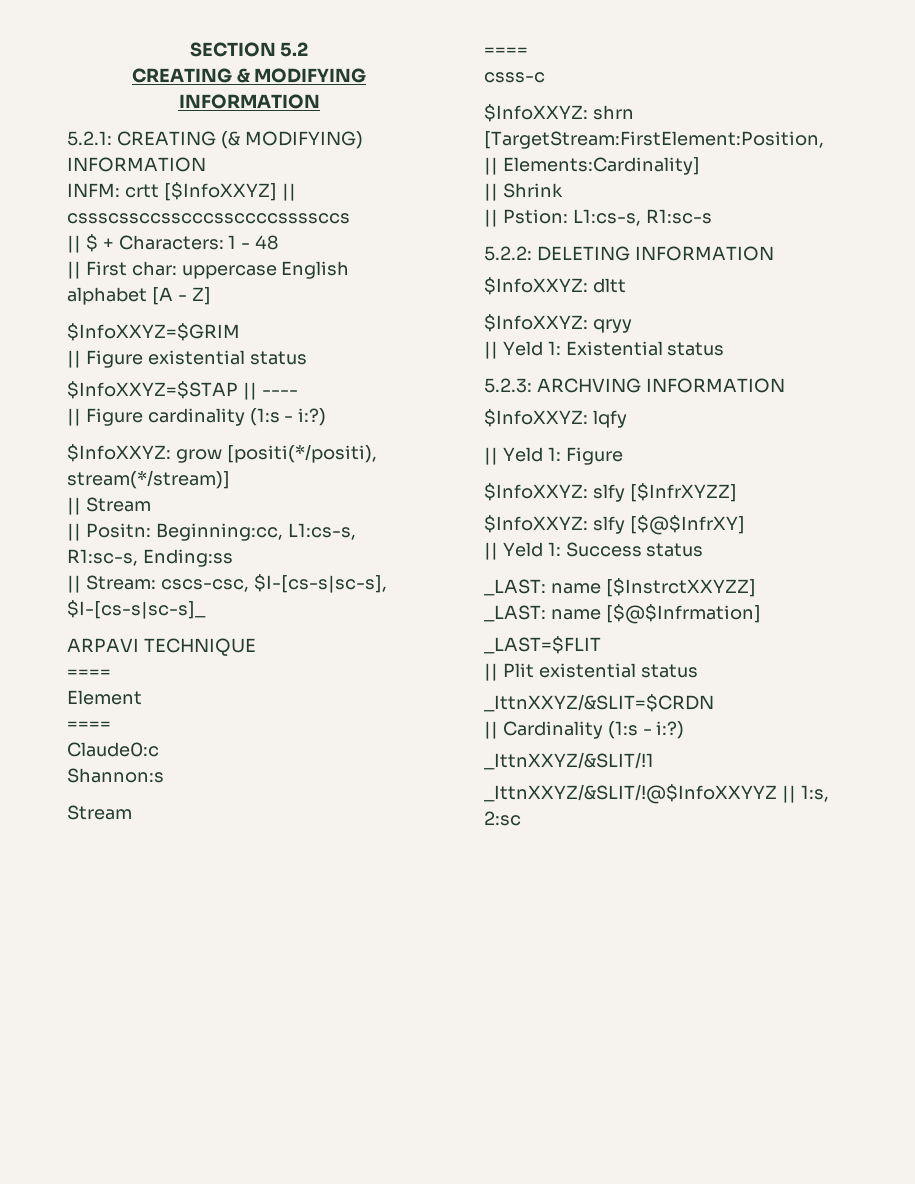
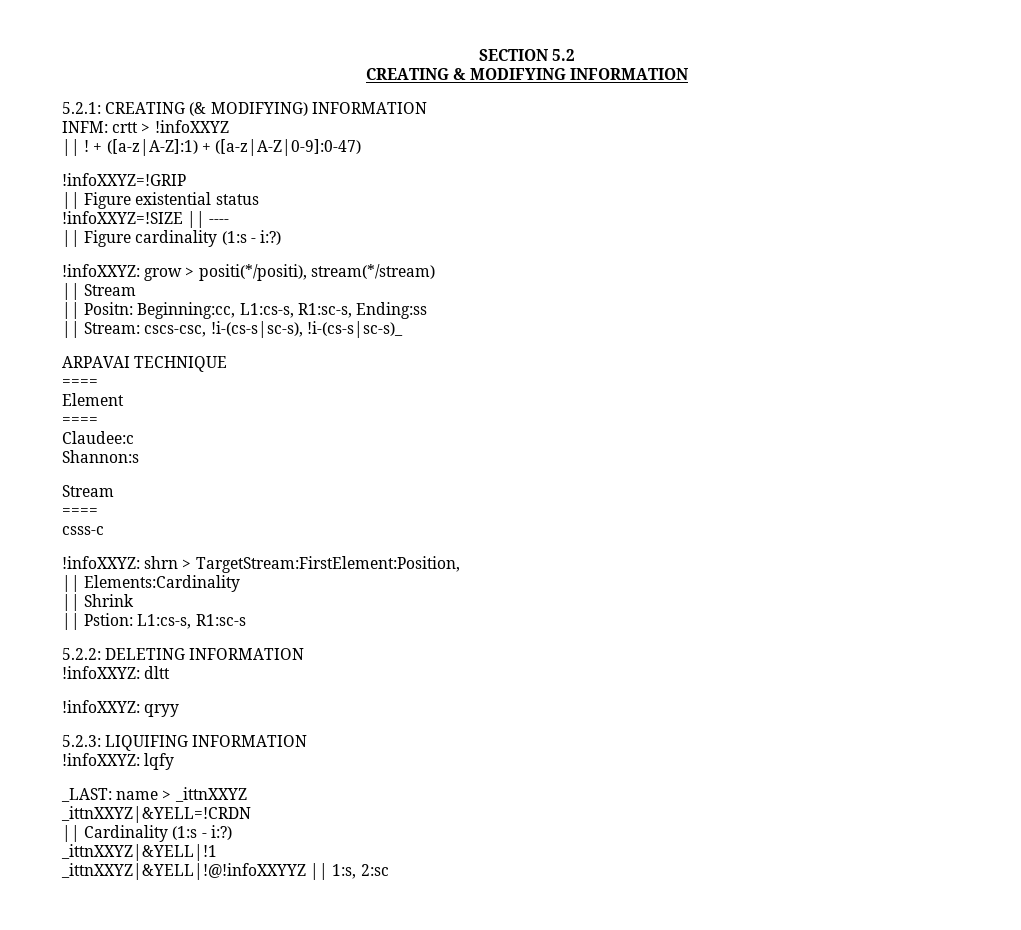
[163,182,296,201] [67,213,350,224] [67,234,279,253] [67,261,350,279] [67,287,211,305] [67,323,240,341] [$InfoXXYZ] || cssscssccsscccssccccssssccs // || $ + Characters: 1 - 48 // || First char: uppercase English alphabet [A - Z] // $InfoXXYZ=$GRIM -> [141,120,229,133] [62,139,361,156] [62,173,186,186] > !infoXXYZ // || ! + ([a-z|A-Z]:1) + ([a-z|A-Z|0-9]:0-47) // !infoXXYZ=!GRIP
[67,381,238,399] $InfoXXYZ=$STAP -> [62,211,183,224] !infoXXYZ=!SIZE
[67,444,377,463] [67,470,230,489] $InfoXXYZ: grow [positi(*/positi), stream(*/stream)] -> [62,264,435,281] !infoXXYZ: grow > positi(*/positi), stream(*/stream)
[253,574,387,593] [67,600,206,619] [67,638,139,652] $I-[cs-s|sc-s], $I-[cs-s|sc-s]_ // ARPAVI -> [210,321,403,338] [62,356,130,368] !i-(cs-s|sc-s), !i-(cs-s|sc-s)_ // ARPAVAI
[67,742,159,757] Claude0:c -> [62,431,134,444] Claudee:c
[484,104,634,122] [484,131,824,149] [484,157,700,175] $InfoXXYZ: shrn [TargetStream:FirstElement:Position, // || Elements:Cardinality] -> [62,556,460,573] [62,575,241,592] !infoXXYZ: shrn > TargetStream:FirstElement:Position, // || Elements:Cardinality
[484,277,588,295] $InfoXXYZ: -> [62,666,140,679] !infoXXYZ:
[484,314,588,332] $InfoXXYZ: -> [62,700,140,713] !infoXXYZ:
[484,341,725,359] // || Yeld 1: Existential status -> (180, 710) none
[536,378,785,393] [484,409,588,427] ARCHVING INFORMATION // $InfoXXYZ: -> [105,735,308,751] [62,753,140,766] LIQUIFING INFORMATION // !infoXXYZ:
[484,447,623,465] [484,483,737,502] [484,515,745,535] [484,542,704,560] [484,578,756,597] [484,604,761,624] [484,636,601,654] [484,663,698,681] [484,694,714,712] || Yeld 1: Figure // $InfoXXYZ: slfy [$InfrXYZZ] // $InfoXXYZ: slfy [$@$InfrXY] // || Yeld 1: Success status // _LAST: name [$InstrctXXYZZ] // _LAST: name [$@$Infrmation] // _LAST=$FLIT // || Plit existential status // _IttnXXYZ/&SLIT=$CRDN -> [61,787,247,802] [61,806,251,823] _LAST: name > _ittnXXYZ // _ittnXXYZ|&YELL=!CRDN
[484,752,654,770] [484,784,777,804] _IttnXXYZ/&SLIT/!1 // _IttnXXYZ/&SLIT/!@$InfoXXYYZ -> [61,844,217,861] [61,863,306,880] _ittnXXYZ|&YELL|!1 // _ittnXXYZ|&YELL|!@!infoXXYYZ

